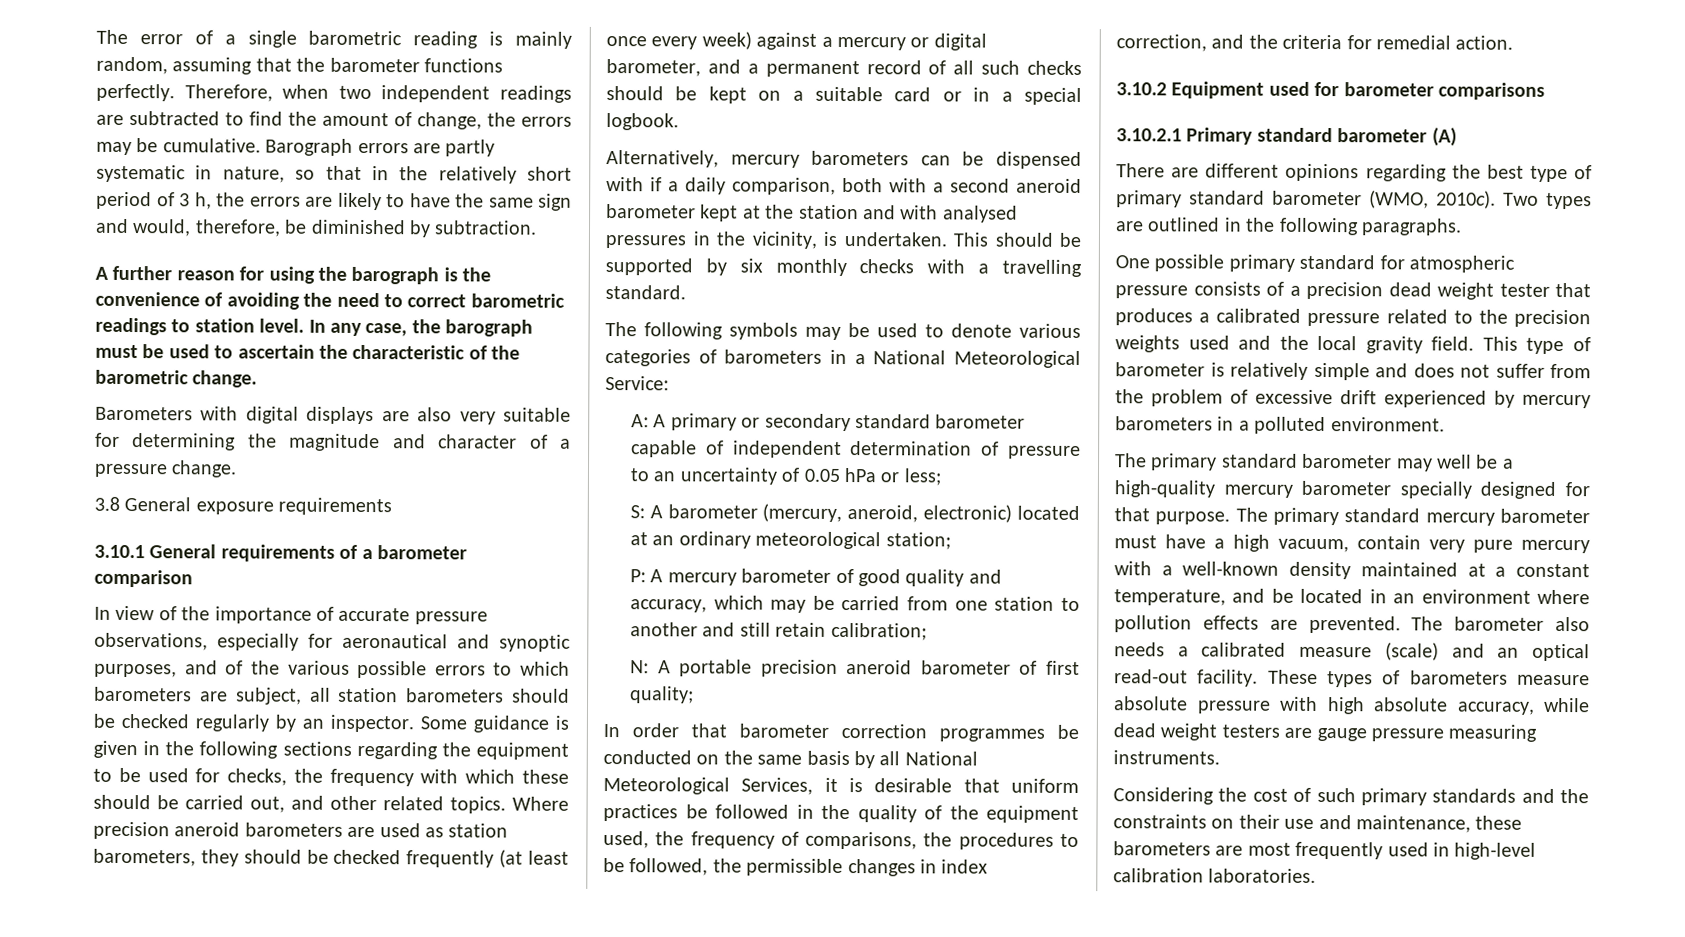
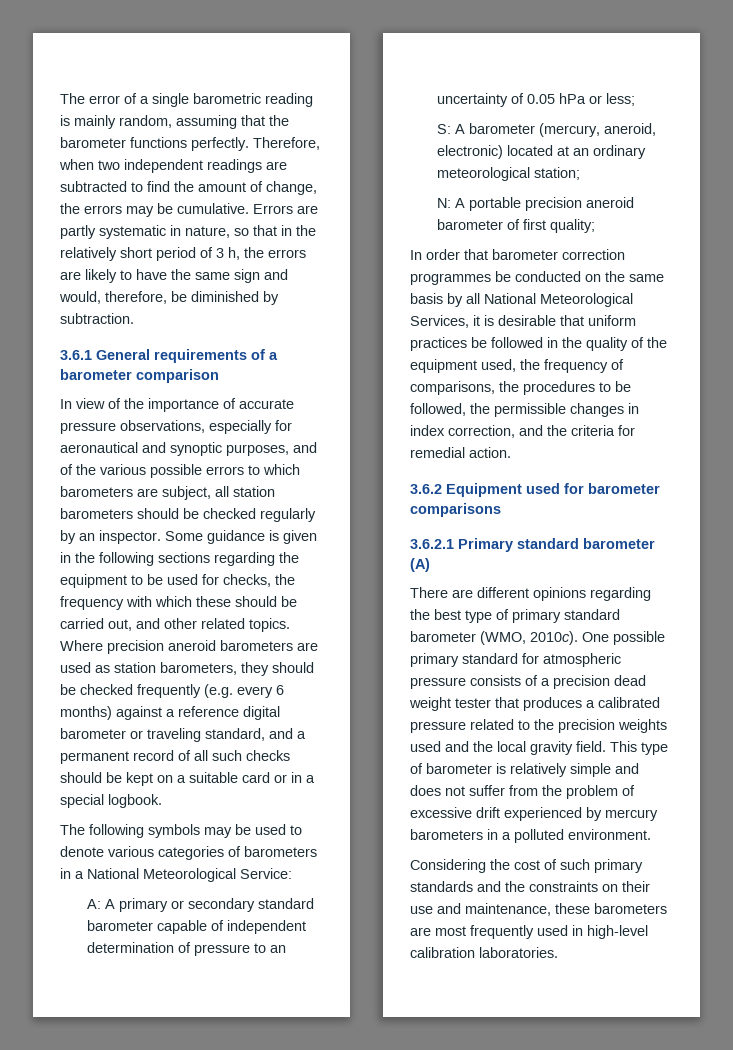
[265,138,409,156] Barograph errors -> [253,204,293,214] Errors
[95,265,492,285] [95,291,565,310] [95,317,534,337] [95,344,521,360] [95,369,258,388] [95,406,571,425] [95,432,571,452] [94,460,238,478] [94,496,393,516] [94,544,145,559] A further reason for using the barograph is the convenience of avoiding the need to correct barometric readings to station level. In any case, the barograph must be used to ascertain the characteristic of the barometric change. // Barometers with digital displays are also very suitable for determining the magnitude and character of a pressure change. // 3.8 General exposure requirements // 3.10.1 -> [60,350,92,360] 3.6.1
[499,849,569,868] [606,31,987,51] [606,59,701,77] (at least once every week) against a mercury or digital barometer, -> [204,684,284,698] [60,706,280,720] [60,728,265,742] (e.g. every 6 months) against a reference digital barometer or traveling standard,
[606,150,1082,169] [606,177,1082,195] [606,204,1018,223] [605,231,1081,249] [605,258,1082,278] [605,285,686,300] // Alternatively, mercury barometers can be dispensed with if a daily comparison, both with a second aneroid barometer kept at the station and with analysed pressures in the vicinity, is undertaken. This should be supported by six monthly checks with a travelling standard. -> (162, 801) none
[629,568,1002,587] [629,595,1080,613] [629,622,927,641] // P: A mercury barometer of good quality and accuracy, which may be carried from one station to another and still retain calibration; -> (581, 173) none
[1116,82,1167,96] 3.10.2 -> [410,484,442,494] 3.6.2
[1116,128,1182,142] 3.10.2.1 -> [410,539,454,549] 3.6.2.1
[1503,192,1592,210] [1115,217,1462,236] Two types are outlined in the following paragraphs. // -> (578, 638) none
[1115,453,1514,472] [1114,480,1590,499] [1114,507,1590,526] [1114,534,1590,554] [1114,561,1590,580] [1114,588,1590,606] [1114,615,1590,634] [1114,642,1590,662] [1114,669,1590,688] [1113,696,1590,715] [1113,723,1538,742] [1113,750,1220,765] // The primary standard barometer may well be a high-quality mercury barometer specially designed for that purpose. The primary standard mercury barometer must have a high vacuum, contain very pure mercury with a well-known density maintained at a constant temperature, and be located in an environment where pollution effects are prevented. The barometer also needs a calibrated measure (scale) and an optical read-out facility. These types of barometers measure absolute pressure with high absolute accuracy, while dead weight testers are gauge pressure measuring instruments. -> (651, 834) none

